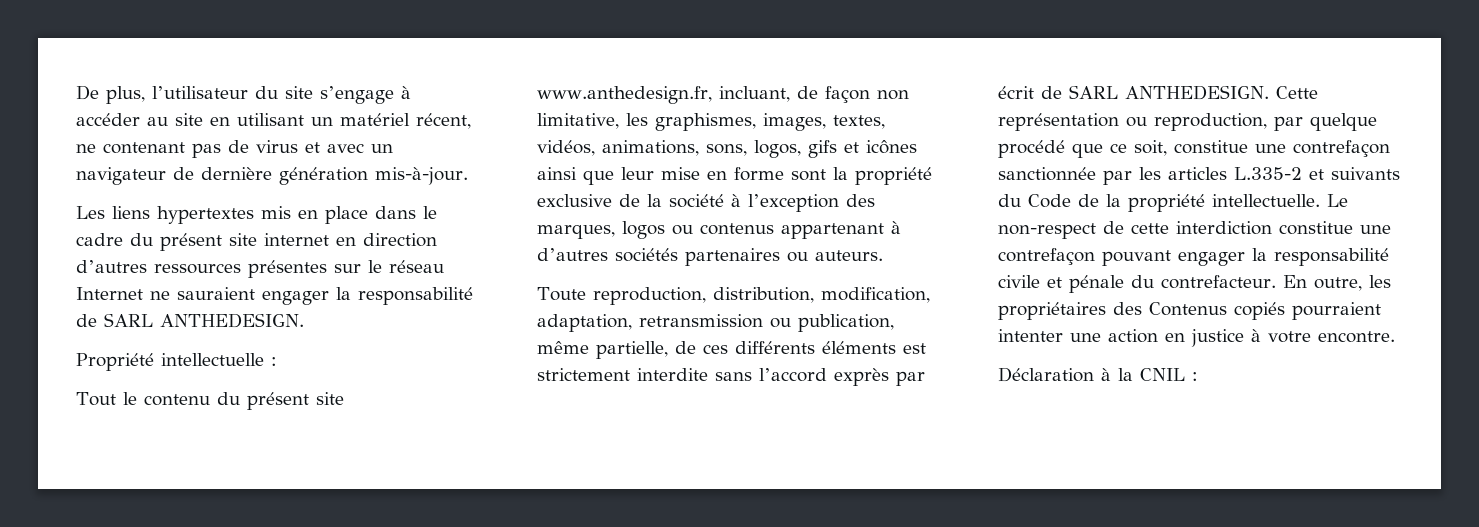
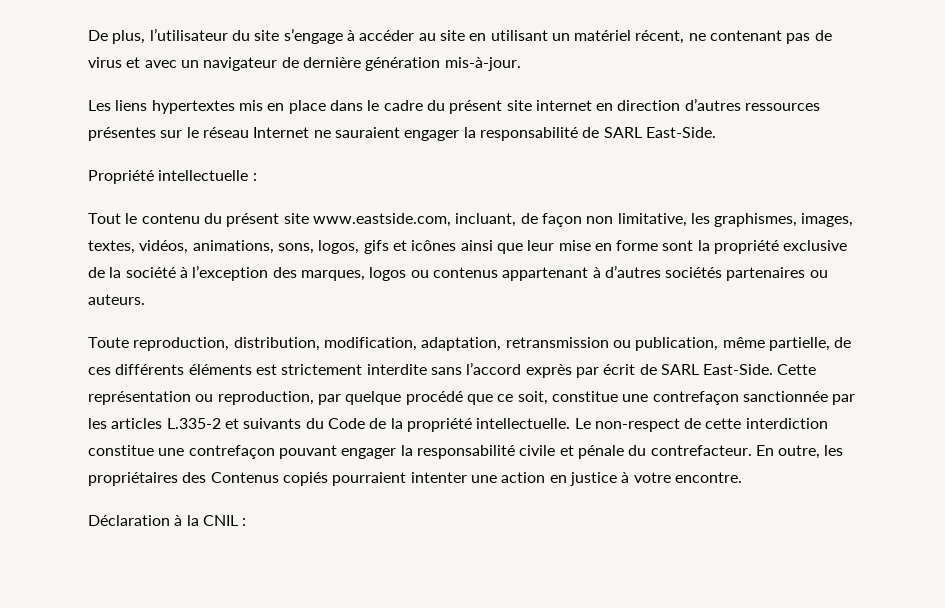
[160,313,304,328] ANTHEDESIGN. -> [645,127,716,138] East-Side.
[537,86,712,104] www.anthedesign.fr, -> [312,213,451,227] www.eastside.com,
[1125,85,1269,100] ANTHEDESIGN. -> [703,364,774,375] East-Side.

